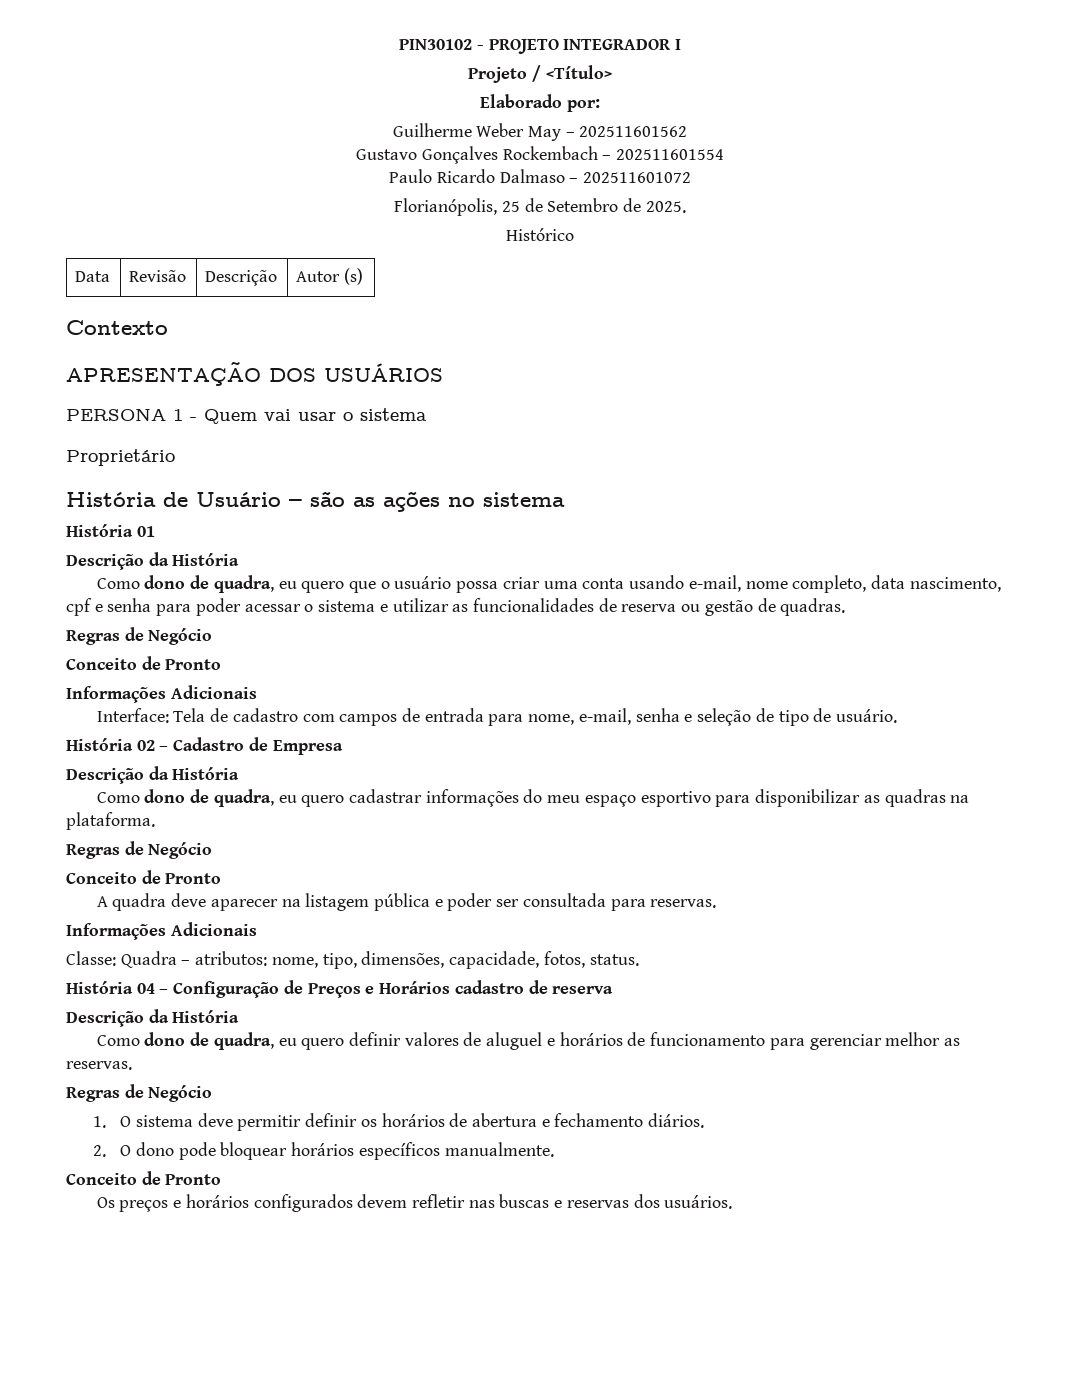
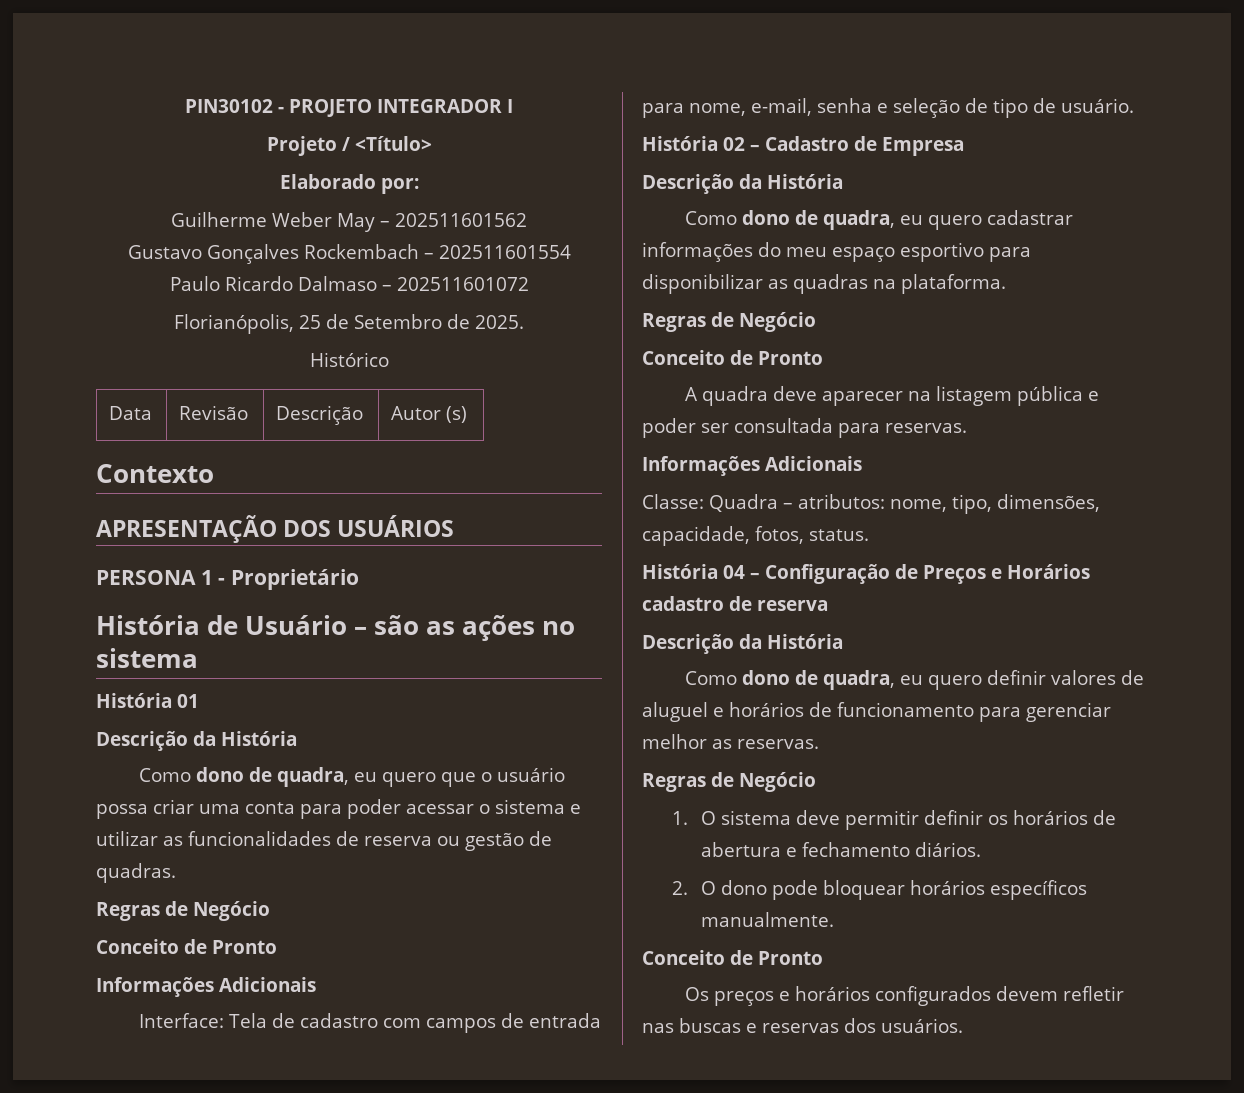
[204,408,427,424] Quem vai usar o sistema // -> (226, 581) none
[629,575,1001,593] [66,598,152,616] usando e-mail, nome completo, data nascimento, cpf e senha -> (295, 808) none

